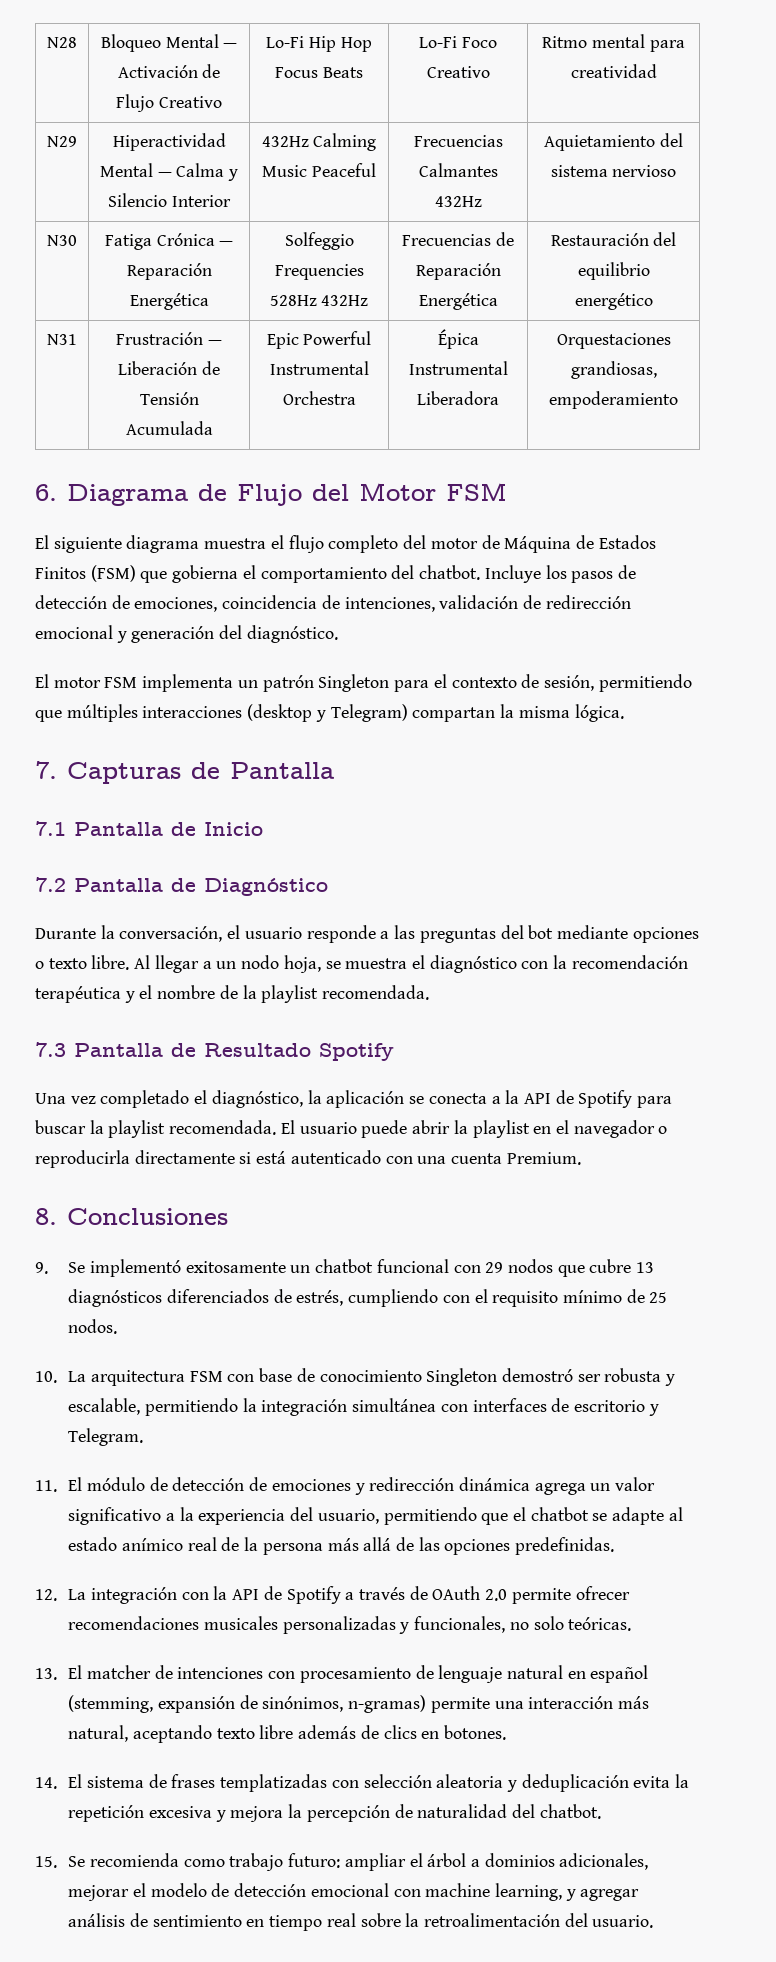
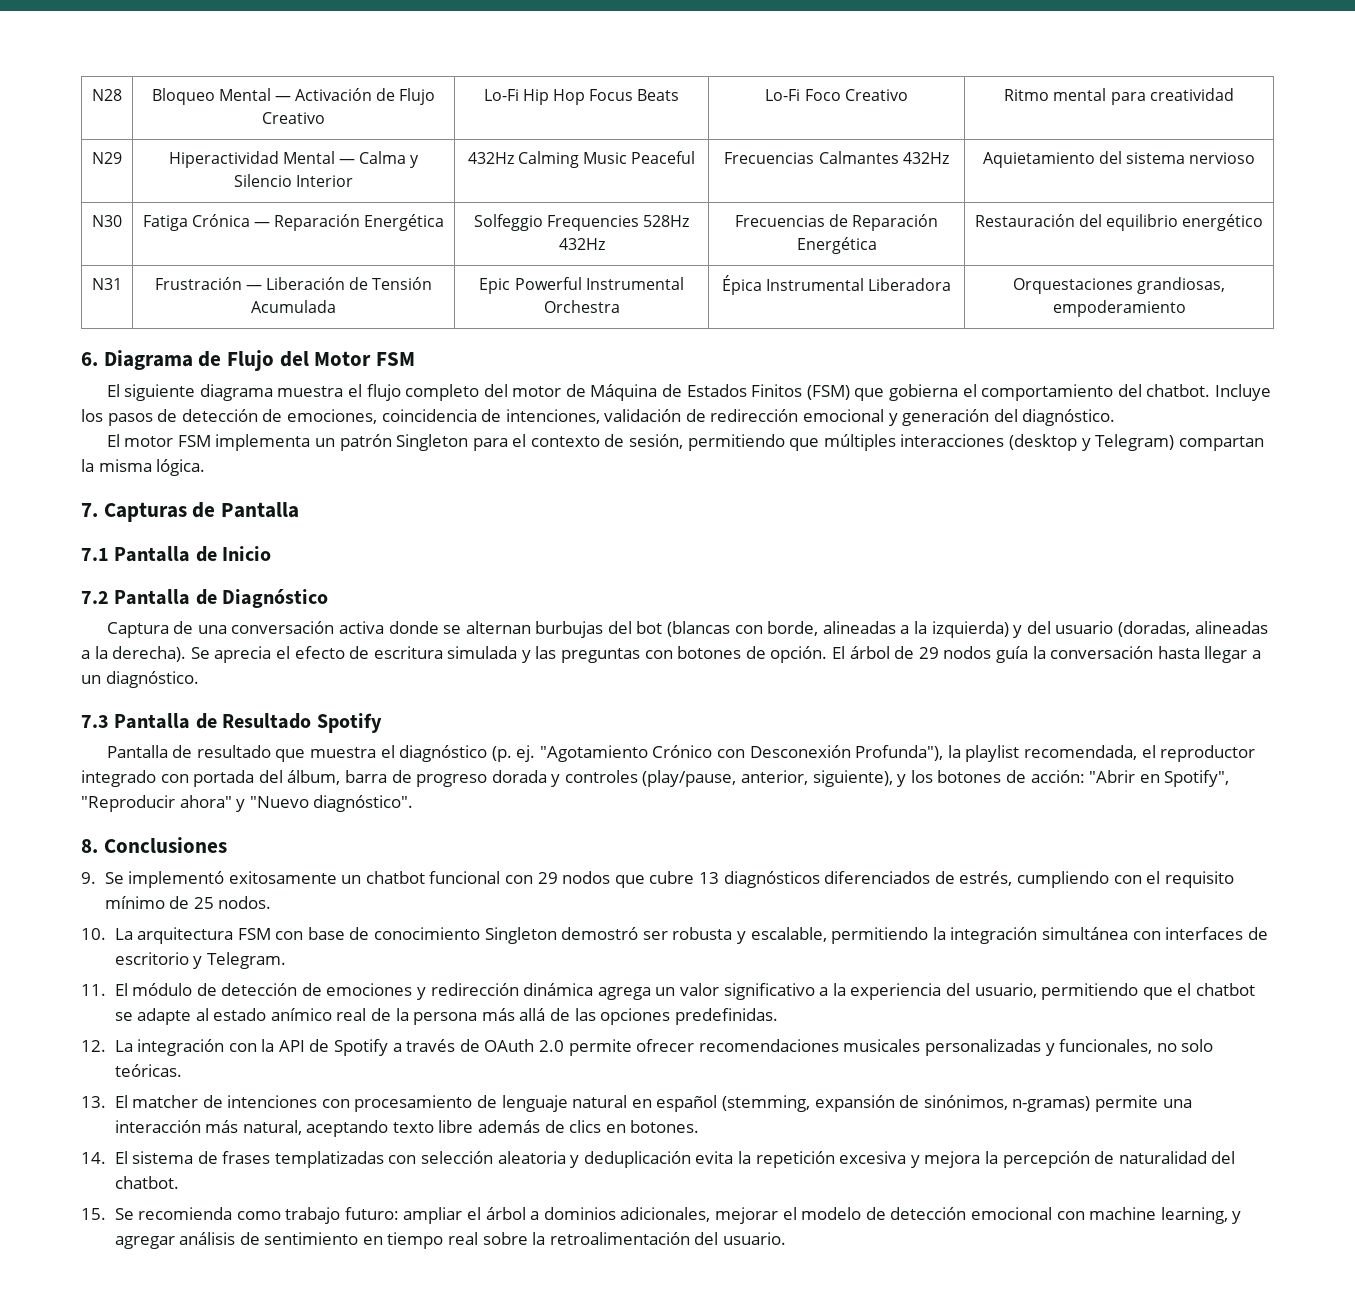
[35,925,699,943] [35,955,688,973] [35,985,430,1003] Durante la conversación, el usuario responde a las preguntas del bot mediante opciones o texto libre. Al llegar a un nodo hoja, se muestra el diagnóstico con la recomendación terapéutica y el nombre de la playlist recomendada. -> [106,621,1268,638] [81,646,1261,663] [81,671,199,688] Captura de una conversación activa donde se alternan burbujas del bot (blancas con borde, alineadas a la izquierda) y del usuario (doradas, alineadas a la derecha). Se aprecia el efecto de escritura simulada y las preguntas con botones de opción. El árbol de 29 nodos guía la conversación hasta llegar a un diagnóstico.
[35,1090,673,1108] [35,1120,668,1138] [35,1150,581,1168] Una vez completado el diagnóstico, la aplicación se conecta a la API de Spotify para buscar la playlist recomendada. El usuario puede abrir la playlist en el navegador o reproducirla directamente si está autenticado con una cuenta Premium. -> [106,745,1256,762] [81,770,1230,787] [81,795,414,812] Pantalla de resultado que muestra el diagnóstico (p. ej. "Agotamiento Crónico con Desconexión Profunda"), la playlist recomendada, el reproductor integrado con portada del álbum, barra de progreso dorada y controles (play/pause, anterior, siguiente), y los botones de acción: "Abrir en Spotify", "Reproducir ahora" y "Nuevo diagnóstico".

